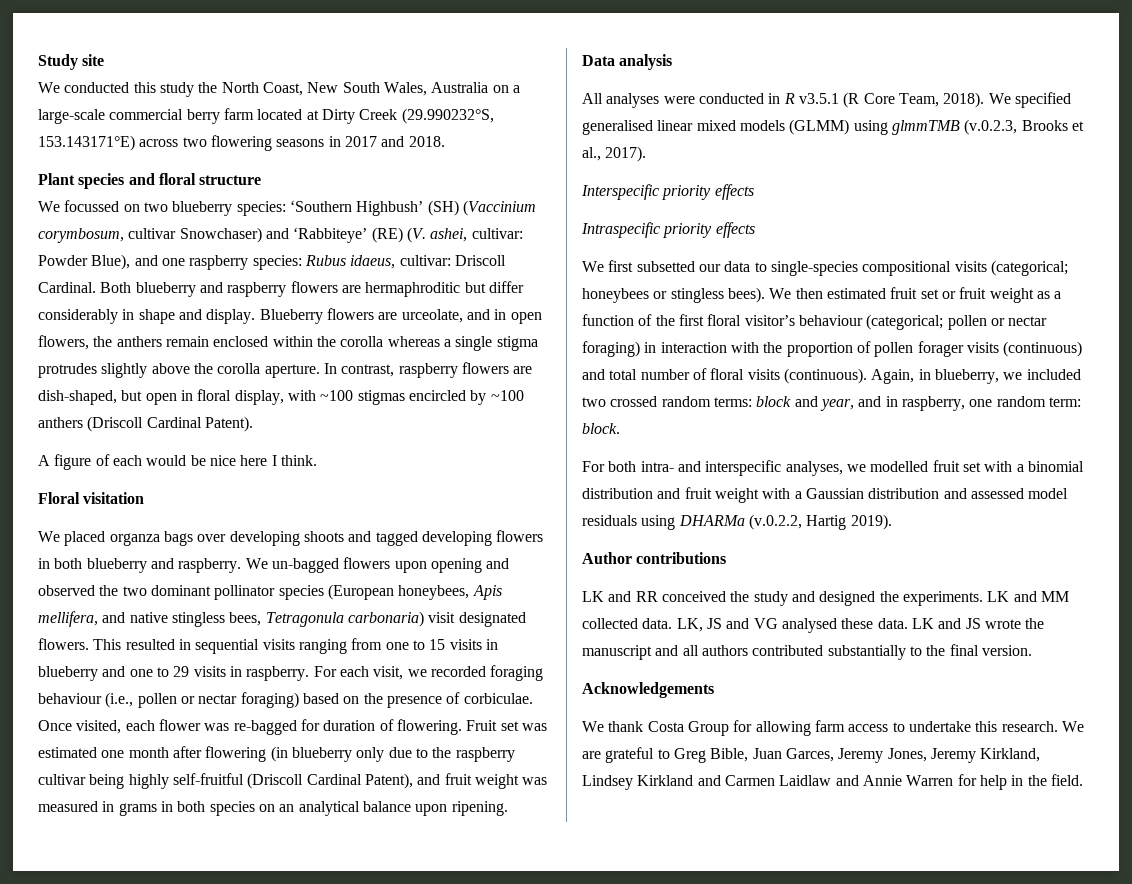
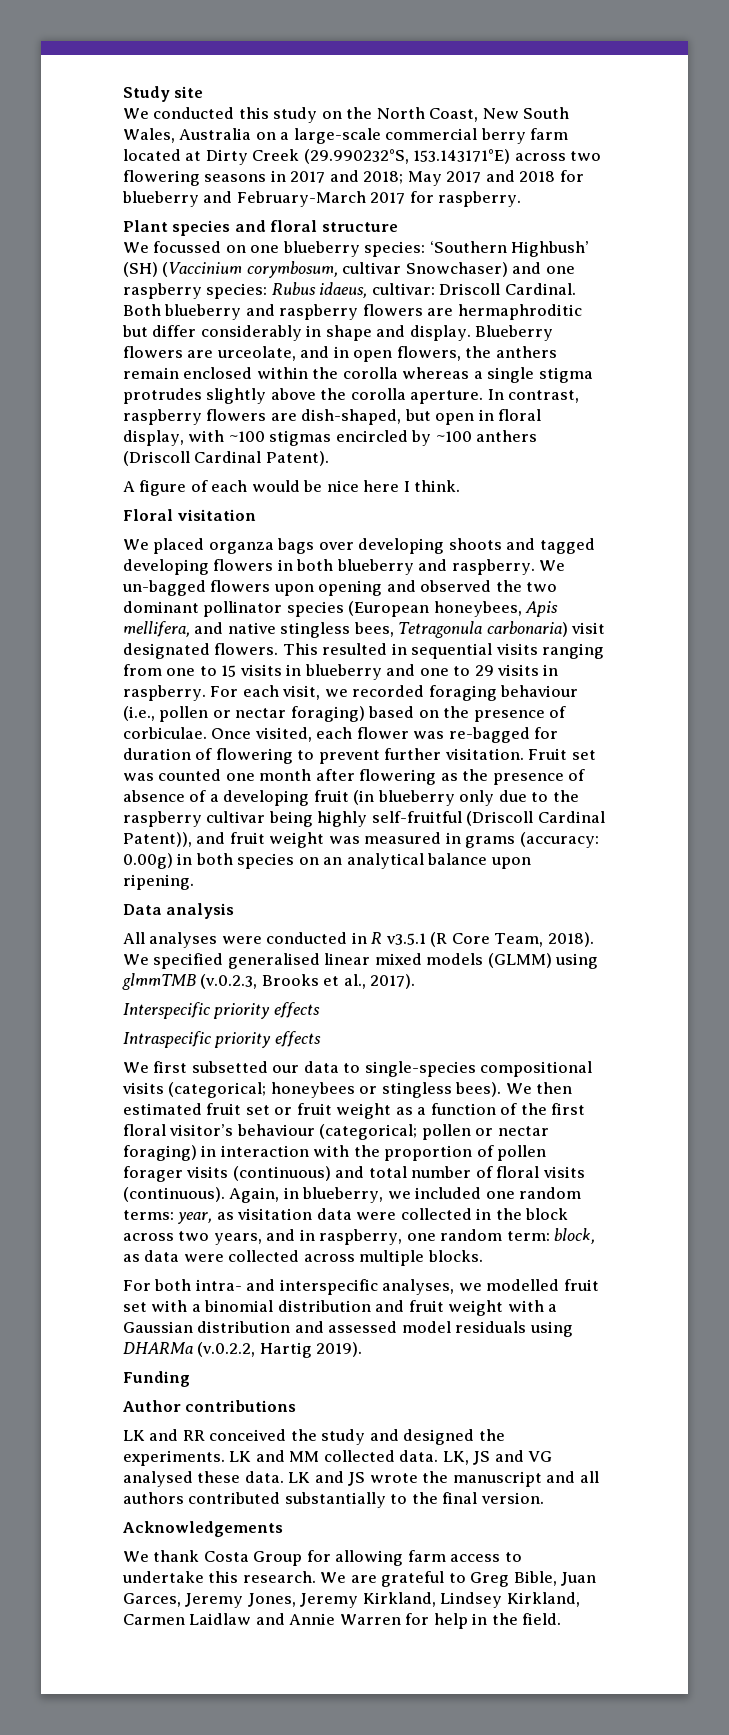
(194, 89) none -> [321,111,342,119] on
[408,136,445,147] 2018. -> [363,170,584,186] [122,191,522,207] 2018; May 2017 and 2018 for blueberry and February-March 2017 for raspberry.
[143,202,168,212] two -> [250,245,280,253] one
[293,227,523,243] [38,254,158,270] ‘Rabbiteye’ (RE) (V. ashei, cultivar: Powder Blue), and -> (542, 268) none
[396,719,462,735] flowering. -> [215,748,524,764] flowering to prevent further visitation.
[38,747,97,758] estimated -> [158,769,222,781] counted
(267, 754) none -> [440,769,586,785] [123,790,349,806] as the presence of absence of a developing fruit
[364,773,413,789] Patent), -> [123,832,192,847] Patent)),
(157, 809) none -> [519,832,599,848] [123,853,173,869] (accuracy: 0.00g)
[582,396,854,411] two crossed random terms: block and year, -> [485,1187,582,1199] [123,1208,569,1224] [123,1231,262,1245] one random terms: year, as visitation data were collected in the block across two years,
[582,423,620,434] block. -> [554,1228,596,1244] [123,1250,483,1266] block, as data were collected across multiple blocks.
(892, 522) none -> [123,1371,190,1387] // Funding
[637,775,721,786] Kirkland and -> [506,1592,580,1607] Kirkland,

